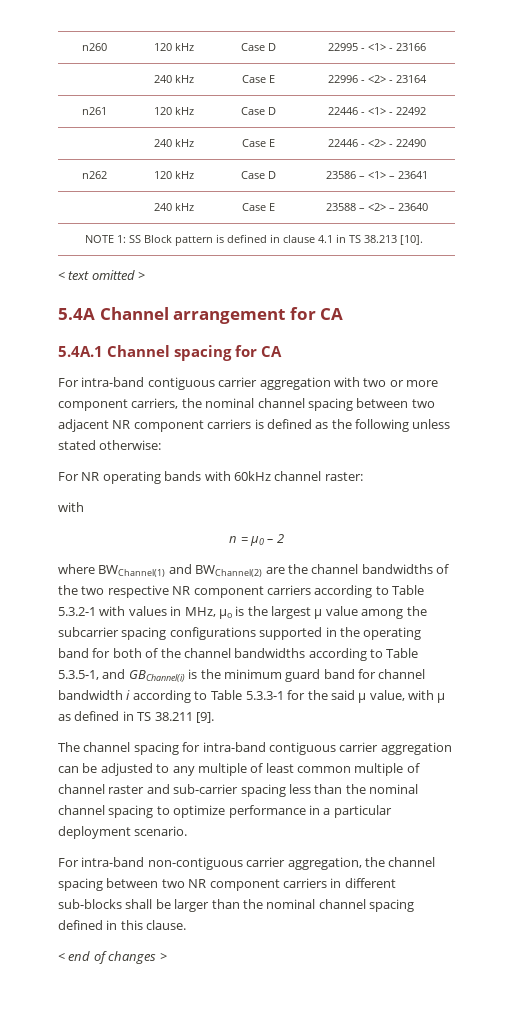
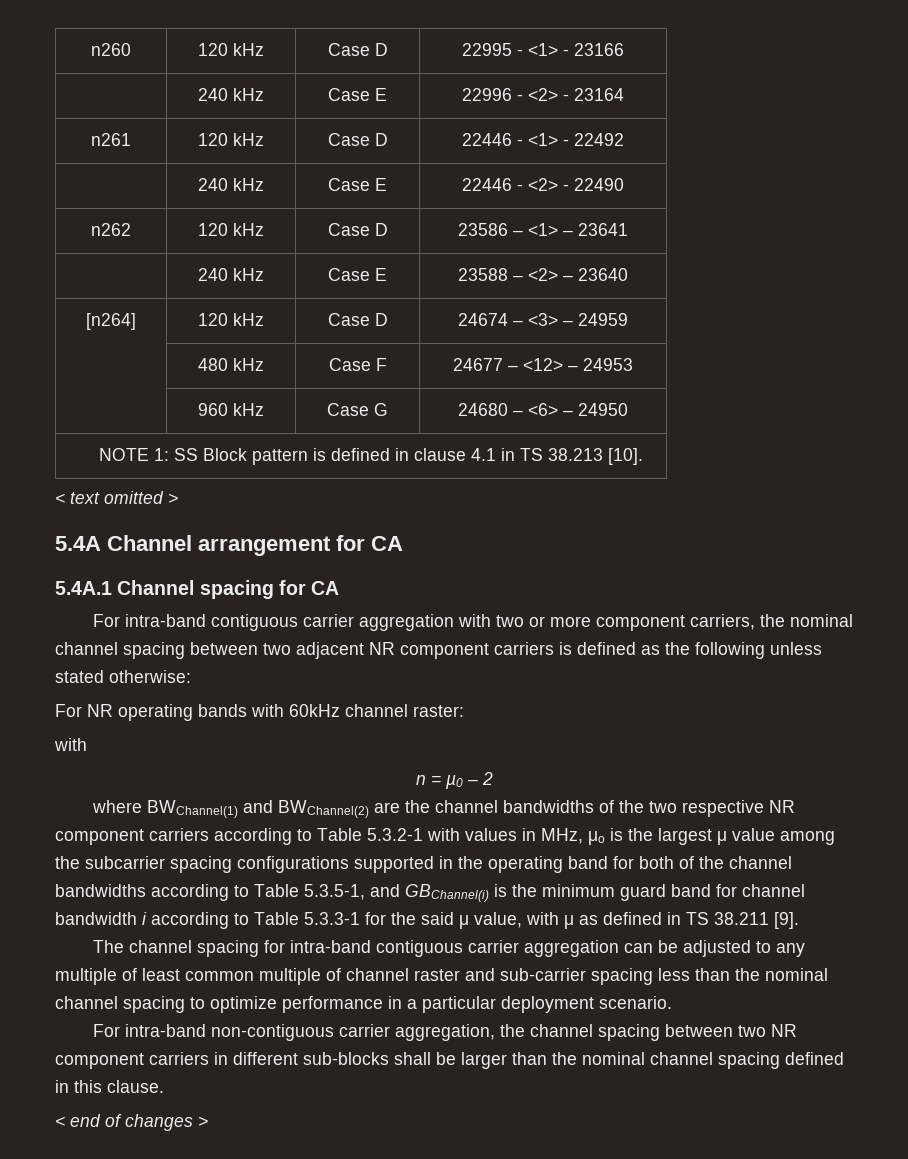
(428, 207) none -> [86,313,136,330] [198,313,264,326] [327,313,388,326] [458,313,628,326] [198,358,264,371] [328,358,387,371] [453,358,633,371] [198,403,264,416] [327,403,388,416] [458,403,628,416] // [n264] | 120 kHz | Case D | 24674 – <3> – 24959 // | 480 kHz | Case F | 24677 – <12> – 24953 // | 960 kHz | Case G | 24680 – <6> – 24950

